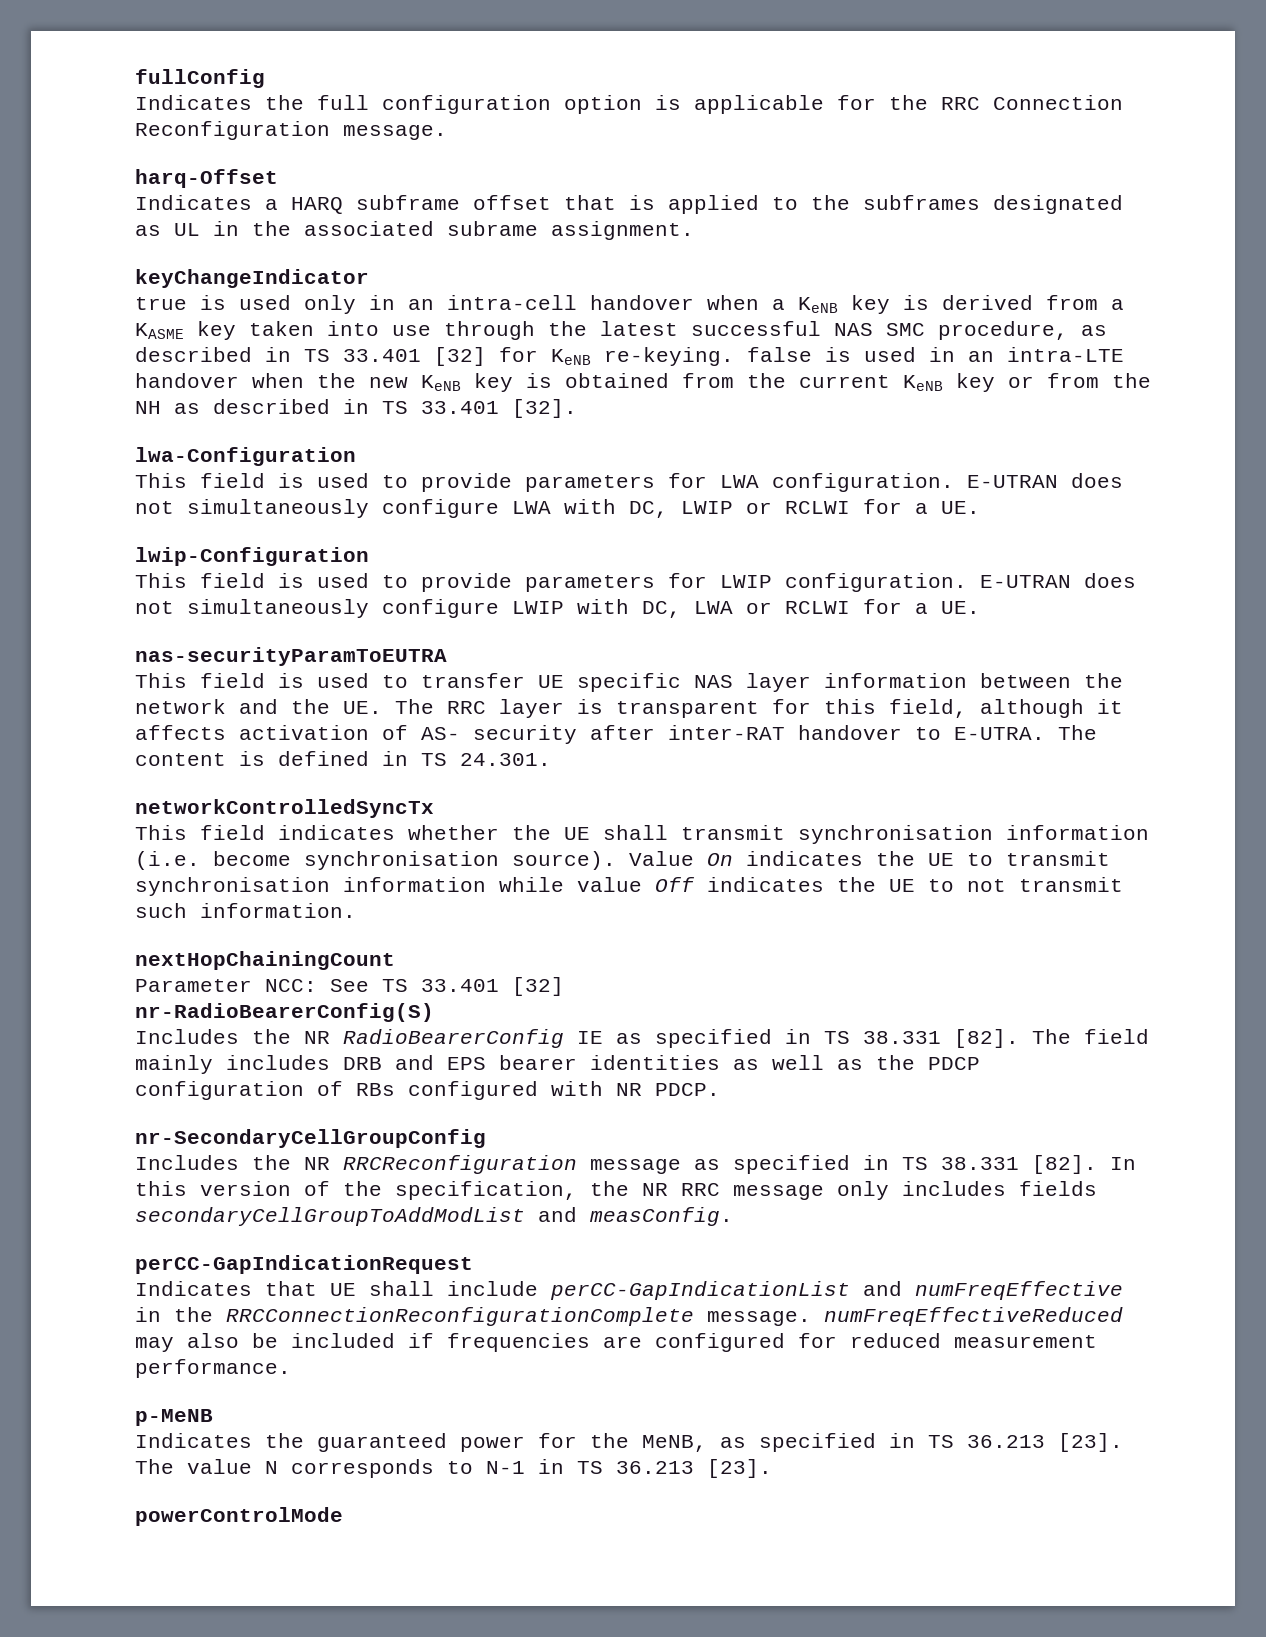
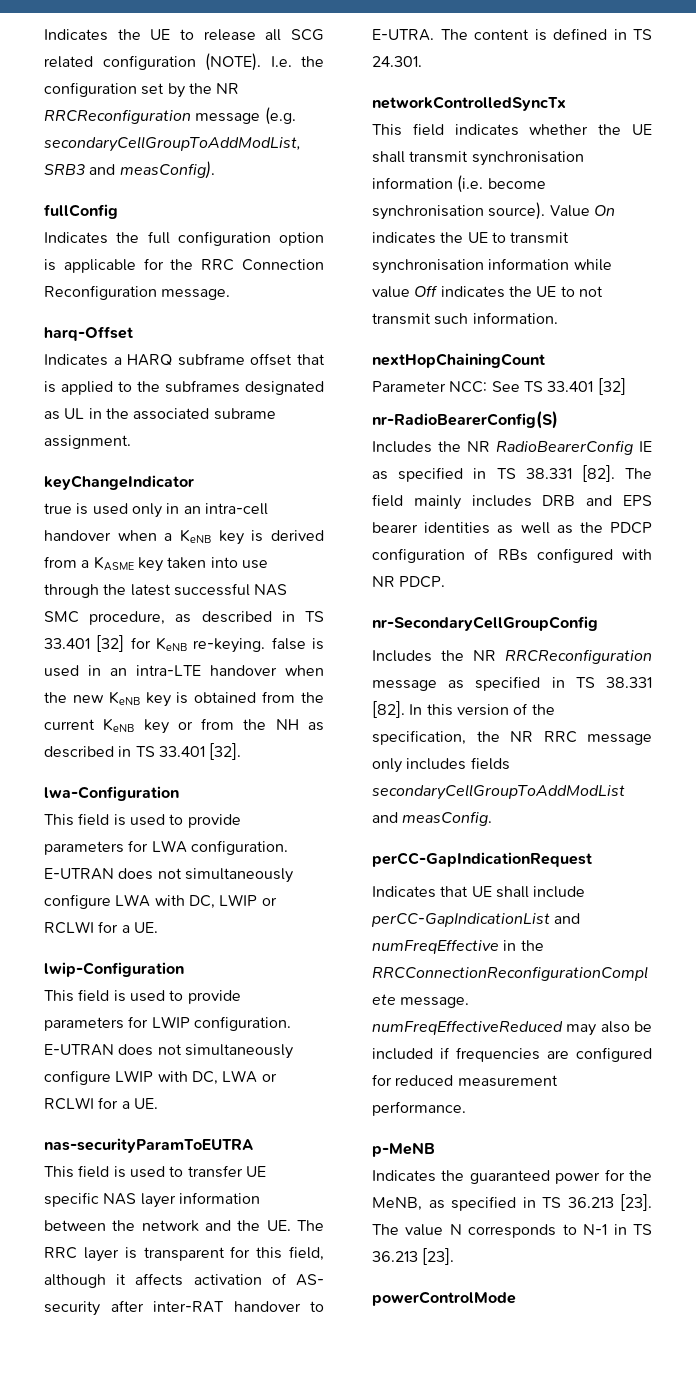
(135, 78) none -> [44,29,324,41] [44,53,324,71] [44,82,240,98] [44,107,296,125] [44,136,301,152] [44,161,215,179] Indicates the UE to release all SCG related configuration (NOTE). I.e. the configuration set by the NR RRCReconfiguration message (e.g. secondaryCellGroupToAddModList, SRB3 and measConfig). //

